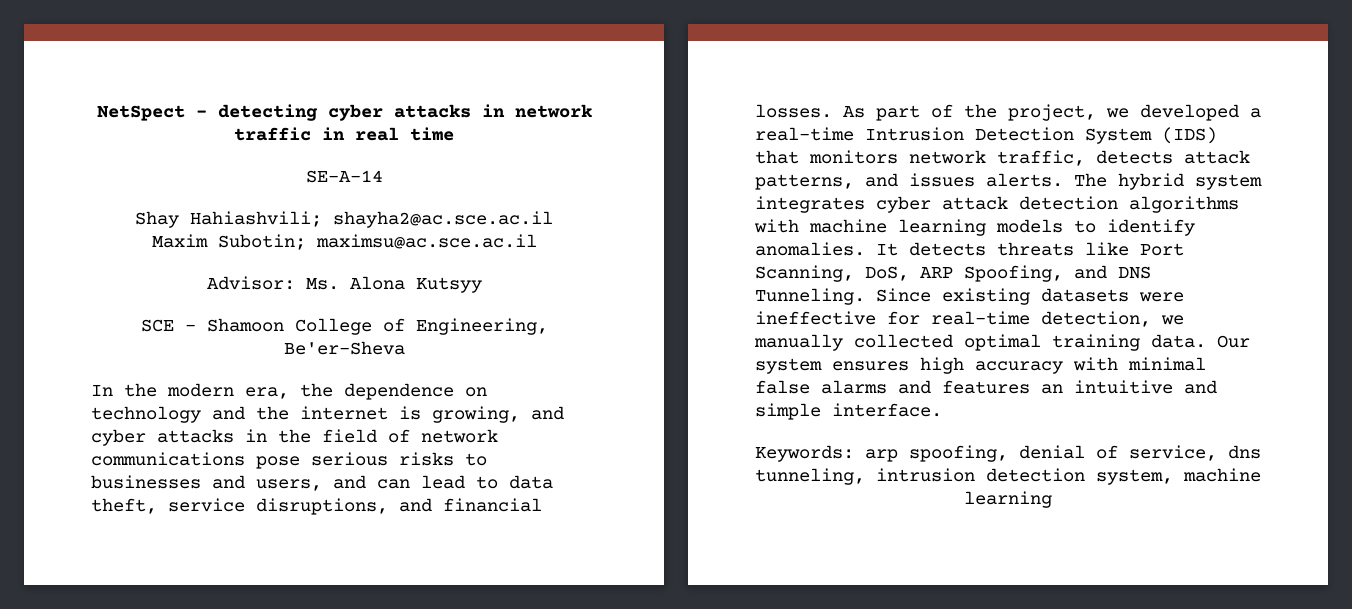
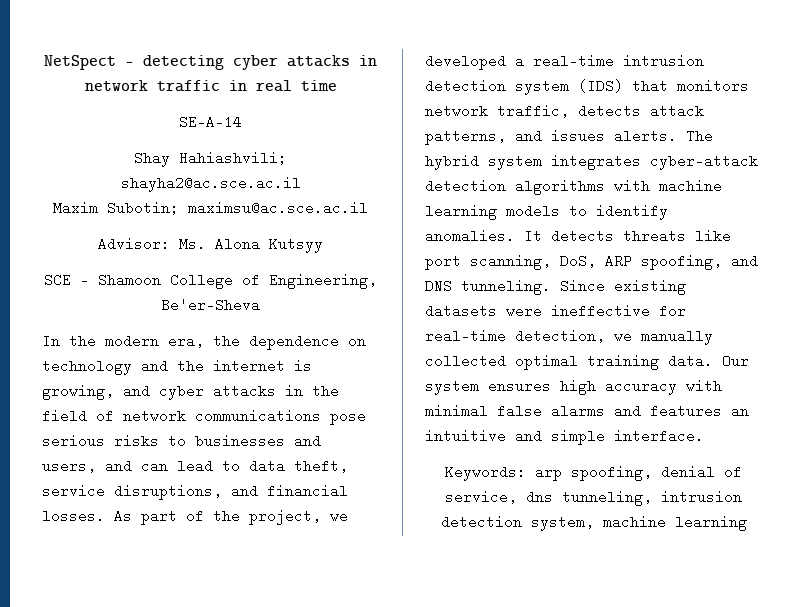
[865,127,1152,144] Intrusion Detection System -> [623,55,704,66] [425,79,569,95] intrusion detection system
[876,196,1008,213] cyber attack -> [650,154,758,170] cyber-attack
[1140,243,1184,256] [755,265,854,282] Port Scanning, -> [425,254,551,270] port scanning,
[964,265,1063,282] Spoofing, -> [641,254,722,270] spoofing,
[755,288,865,305] Tunneling. -> [461,279,551,295] tunneling.

